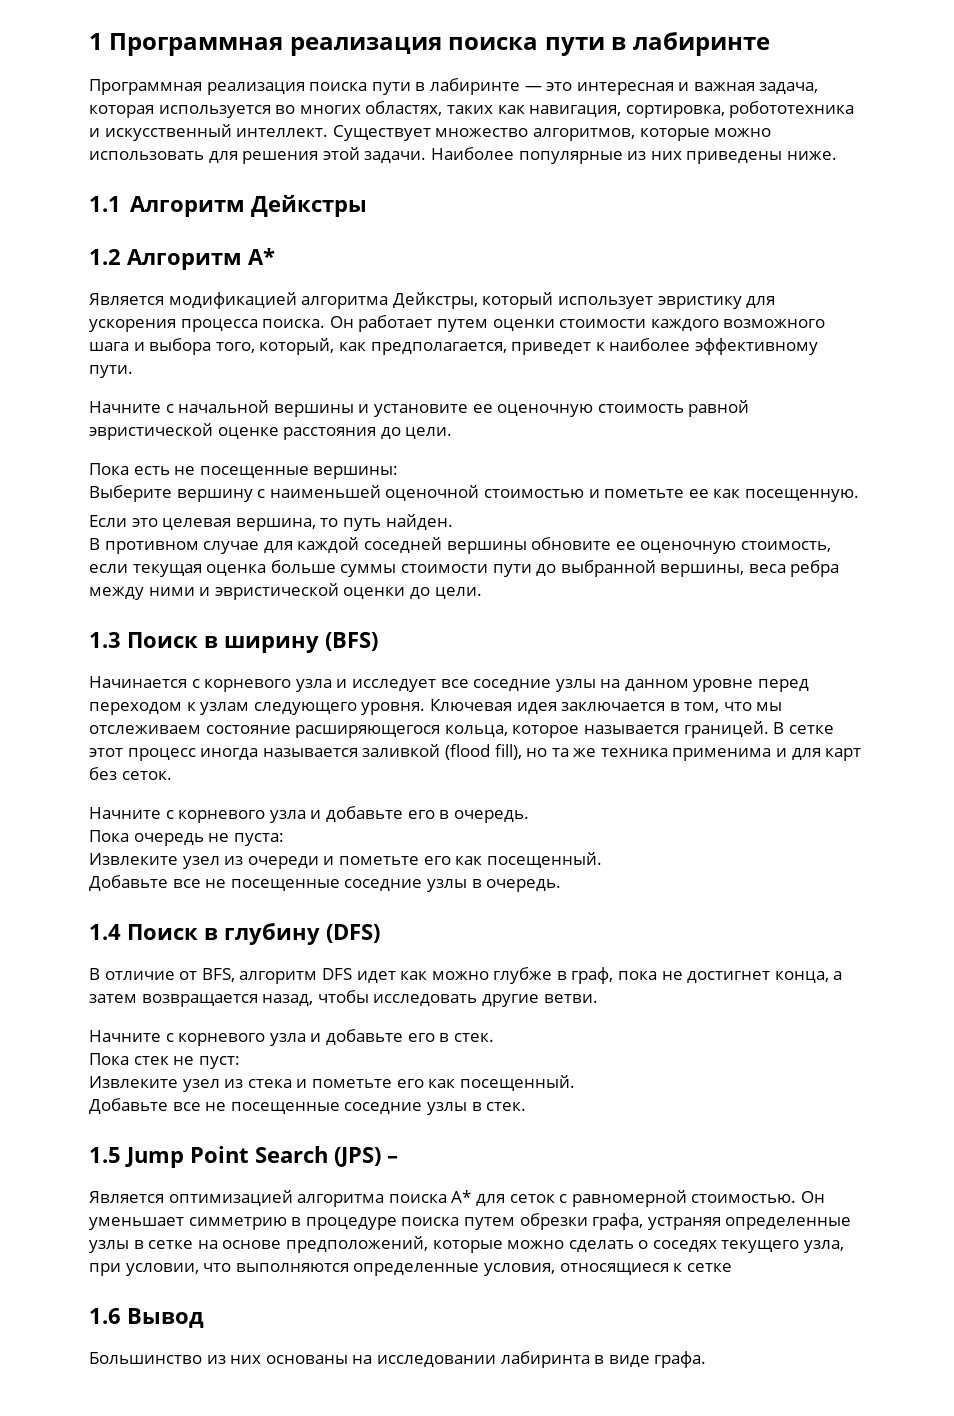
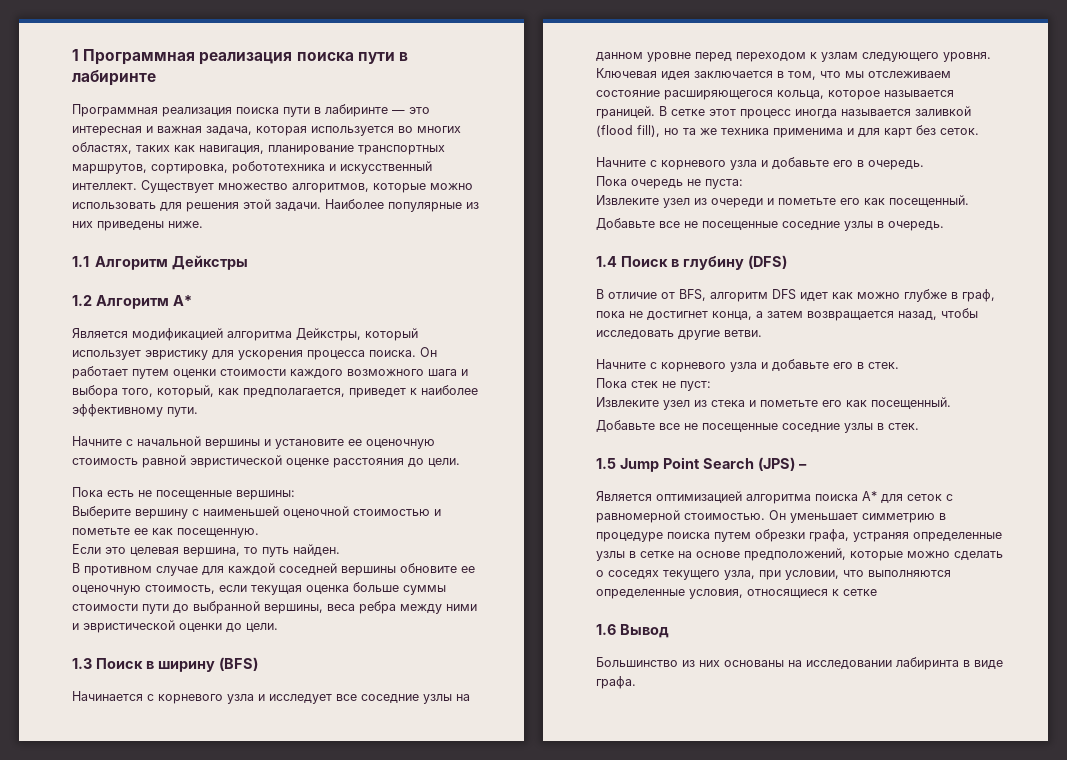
(622, 111) none -> [268,145,445,155] [72,164,147,174] планирование транспортных маршрутов,

